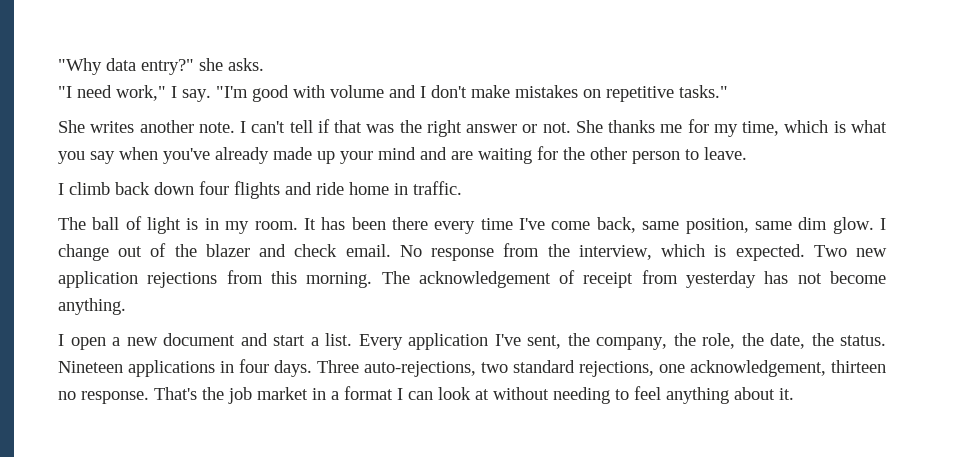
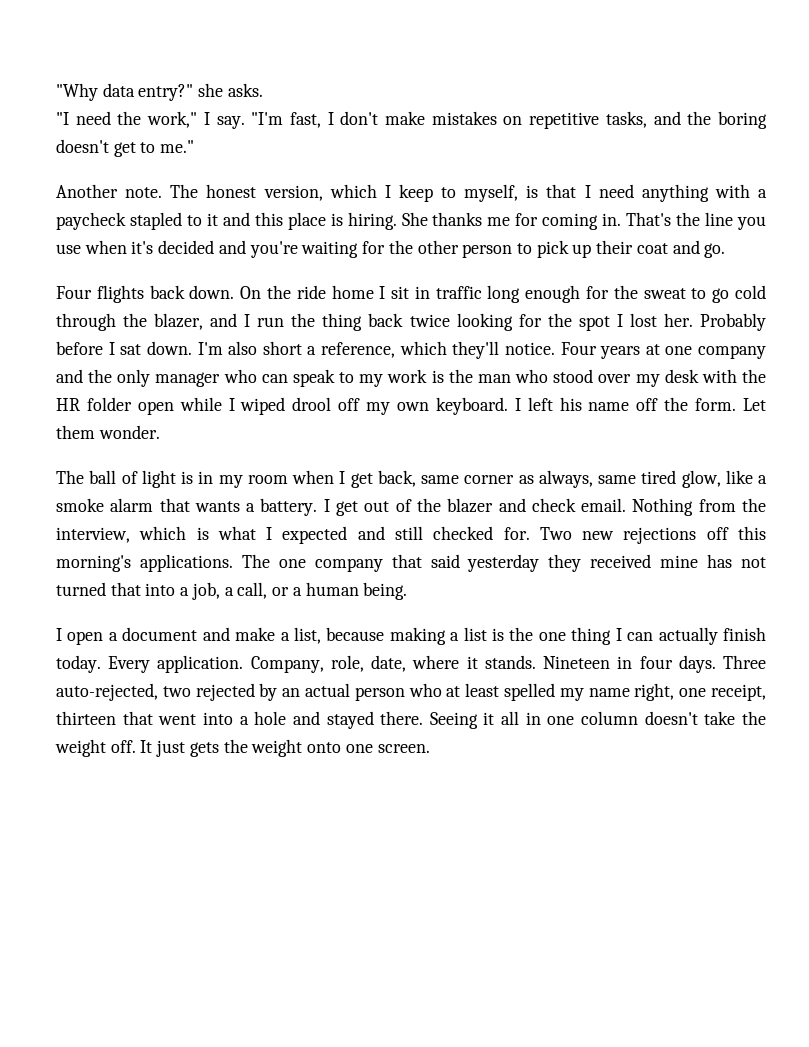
(112, 91) none -> [117,111,142,125] the
[252,85,416,102] good with volume and -> [289,112,321,128] fast,
[679,85,728,98] [58,119,887,137] [58,147,473,164] tasks." // She writes another note. I can't tell if that was the right answer or not. She thanks me for my time, which is what you say when you've already made up your mind and are -> [605,111,767,129] [56,139,195,157] [56,184,767,202] [56,212,767,230] [56,240,298,258] tasks, and the boring doesn't get to me." // Another note. The honest version, which I keep to myself, is that I need anything with a paycheck stapled to it and this place is hiring. She thanks me for coming in. That's the line you use when it's decided and you're
[704,147,747,160] [58,181,462,199] leave. // I climb back down four flights and ride home in traffic. -> [536,240,726,258] [56,285,766,303] [56,313,766,331] [56,341,766,359] [56,369,766,387] [56,397,767,415] [56,425,160,439] pick up their coat and go. // Four flights back down. On the ride home I sit in traffic long enough for the sweat to go cold through the blazer, and I run the thing back twice looking for the spot I lost her. Probably before I sat down. I'm also short a reference, which they'll notice. Four years at one company and the only manager who can speak to my work is the man who stood over my desk with the HR folder open while I wiped drool off my own keyboard. I left his name off the form. Let them wonder.
[254,217,887,234] [58,244,109,261] room. It has been there every time I've come back, same position, same dim glow. I change -> [247,470,767,488] [56,498,359,516] room when I get back, same corner as always, same tired glow, like a smoke alarm that wants a battery. I get
[399,245,495,261] No response -> [632,498,694,516] Nothing
[735,244,888,261] [58,270,886,288] [58,298,126,315] expected. Two new application rejections from this morning. The acknowledgement of receipt from yesterday has not become anything. -> [217,526,767,544] [56,554,766,572] [56,582,408,600] what I expected and still checked for. Two new rejections off this morning's applications. The one company that said yesterday they received mine has not turned that into a job, a call, or a human being.
[126,337,158,346] new -> (118, 636) none
[273,333,886,350] [58,359,886,377] [58,386,794,404] start a list. Every application I've sent, the company, the role, the date, the status. Nineteen applications in four days. Three auto-rejections, two standard rejections, one acknowledgement, thirteen no response. That's the job market in a format I can look at without needing to feel anything about it. -> [235,627,767,645] [56,655,767,673] [56,683,766,701] [56,711,766,729] [55,739,430,757] make a list, because making a list is the one thing I can actually finish today. Every application. Company, role, date, where it stands. Nineteen in four days. Three auto-rejected, two rejected by an actual person who at least spelled my name right, one receipt, thirteen that went into a hole and stayed there. Seeing it all in one column doesn't take the weight off. It just gets the weight onto one screen.

